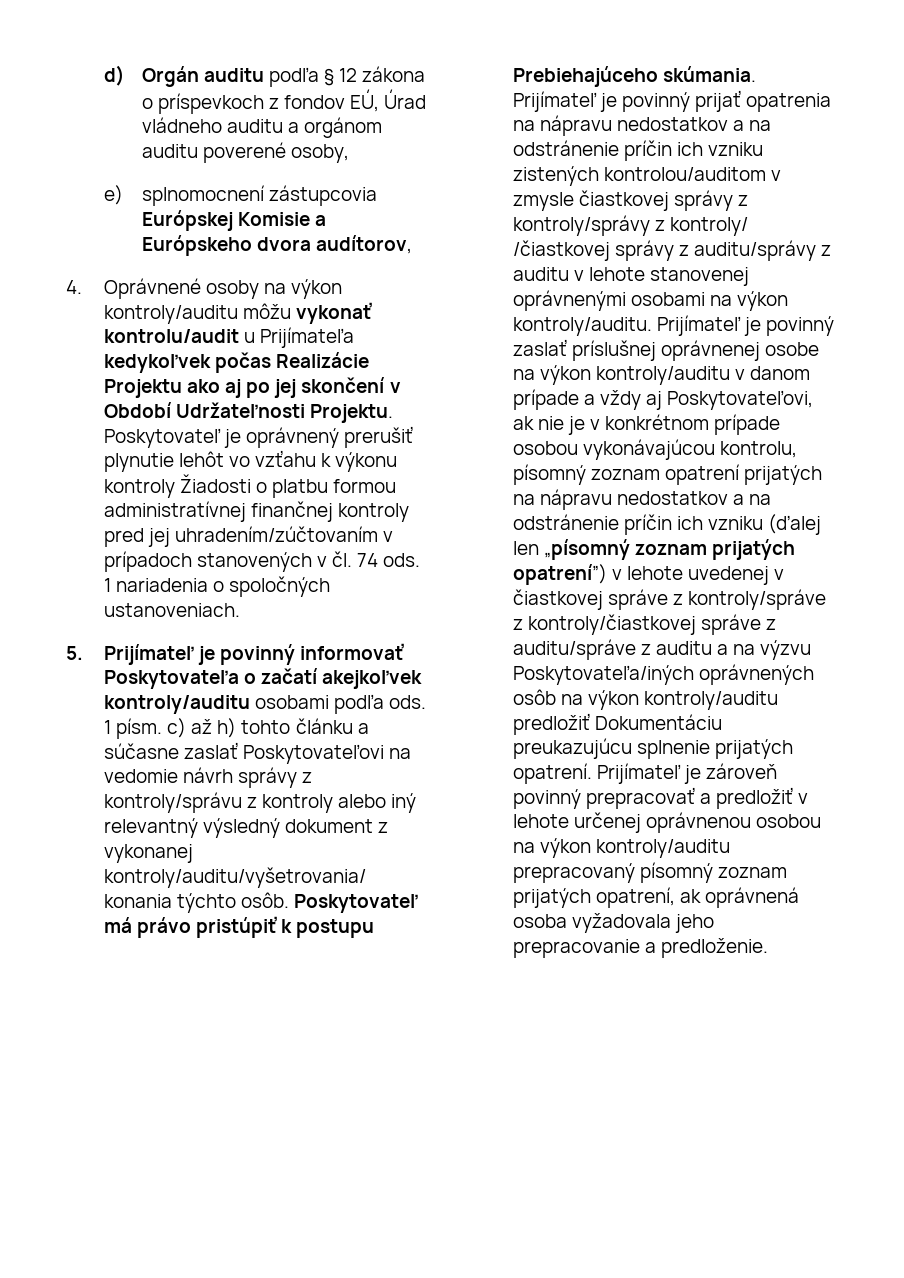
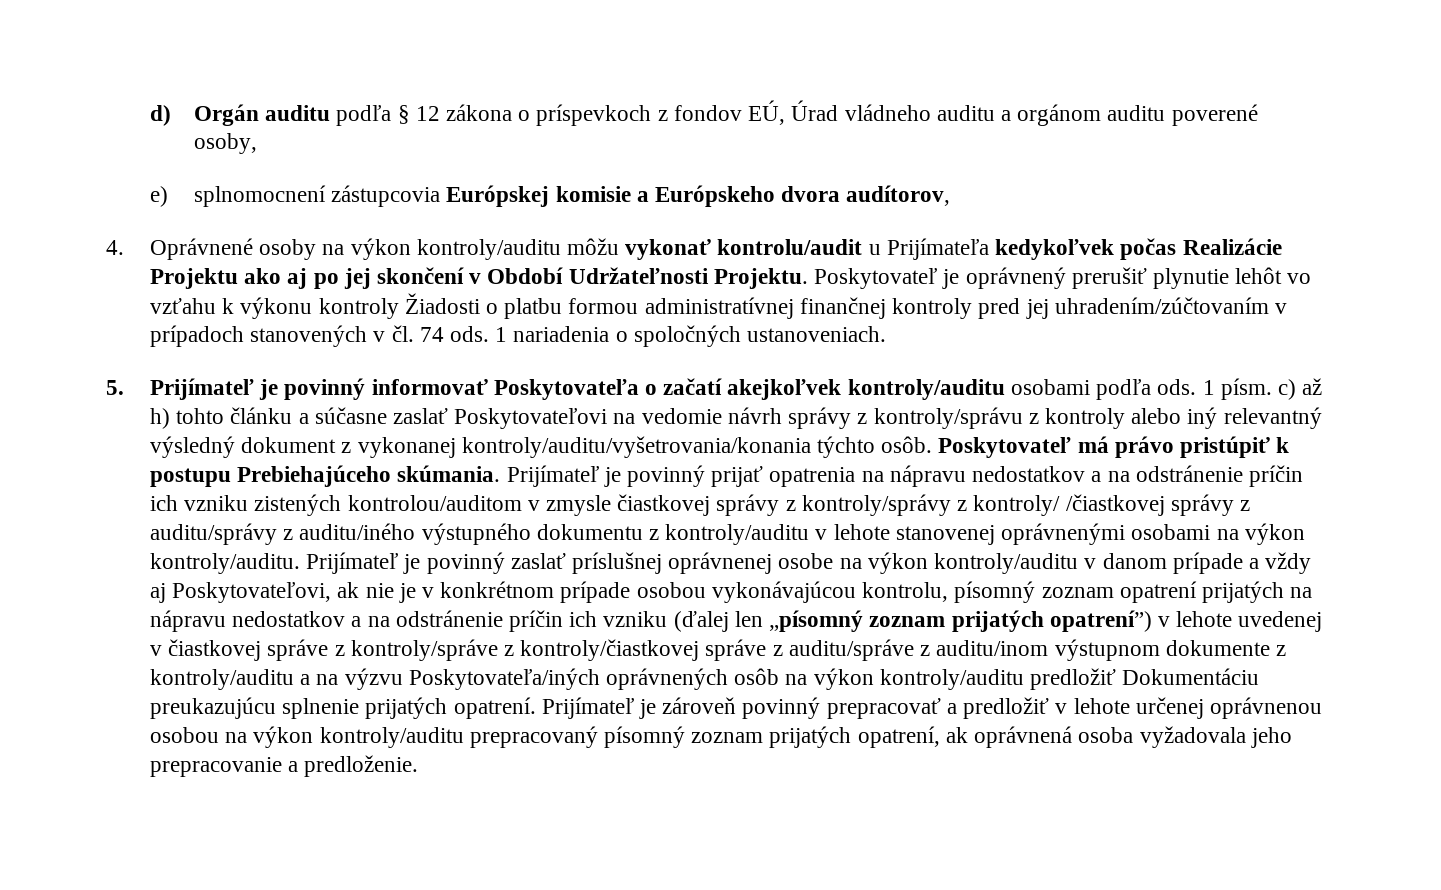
[237,212,310,226] Komisie -> [555,186,631,202] komisie
[512,267,569,281] auditu -> [299,523,810,545] auditu/iného výstupného dokumentu z kontroly/auditu
[656,641,713,655] auditu -> [936,639,1286,661] [149,669,294,690] auditu/inom výstupnom dokumente z kontroly/auditu

